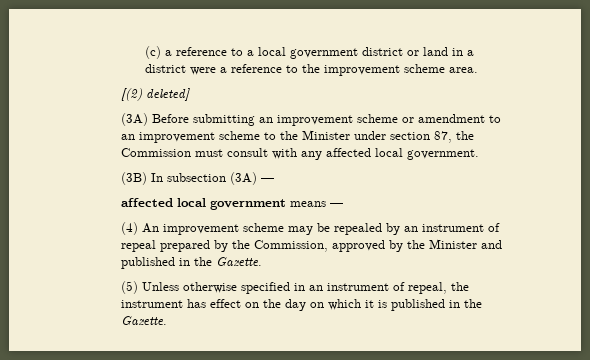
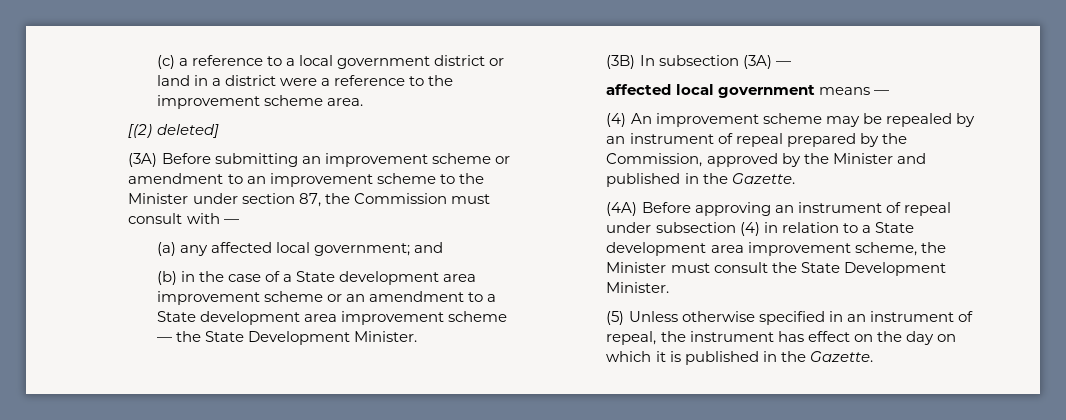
(297, 153) none -> [223,219,239,224] [156,242,176,256] — // (a)
[406,149,479,160] government. -> [313,242,443,256] [156,271,477,285] [156,291,496,305] [156,311,507,325] [156,331,417,345] government; and // (b) in the case of a State development area improvement scheme or an amendment to a State development area improvement scheme — the State Development Minister.
(262, 261) none -> [606,202,951,216] [606,222,914,236] [606,242,946,256] [606,262,946,276] [606,282,670,293] // (4A) Before approving an instrument of repeal under subsection (4) in relation to a State development area improvement scheme, the Minister must consult the State Development Minister.

